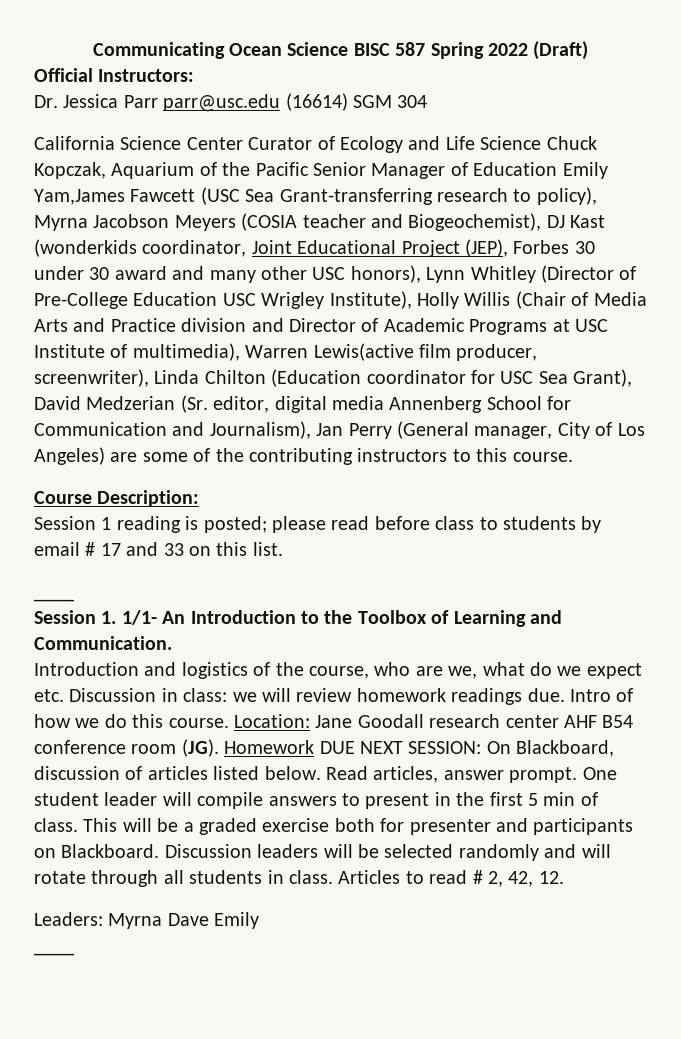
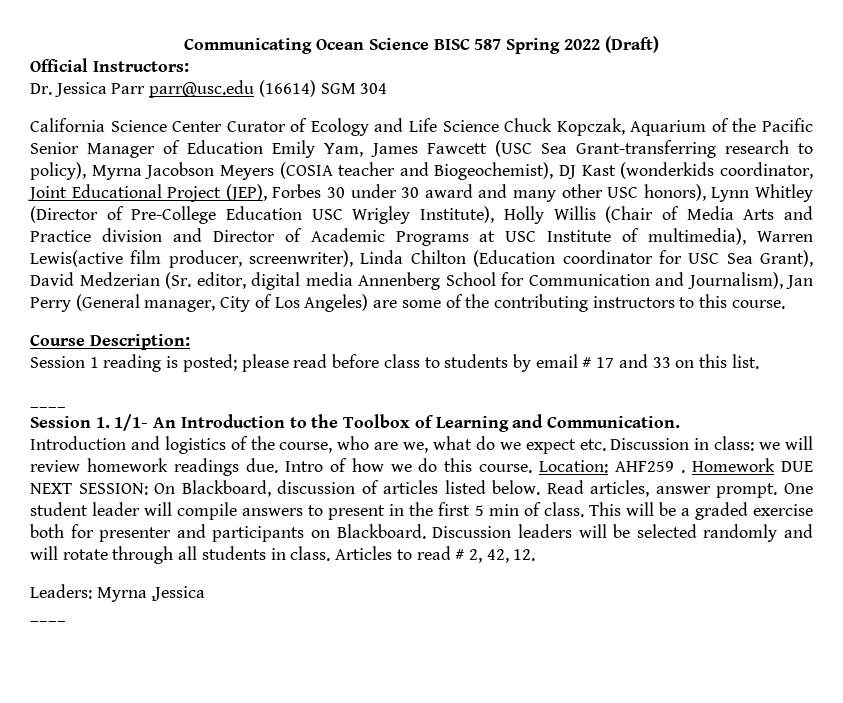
[34,189,125,205] Yam,James -> [324,143,418,157] Yam, James
[315,714,634,728] [34,739,219,757] Jane Goodall research center AHF B54 conference room (JG). -> [615,461,686,473] AHF259 .
[167,912,260,929] Dave Emily -> [151,586,206,601] ,Jessica

